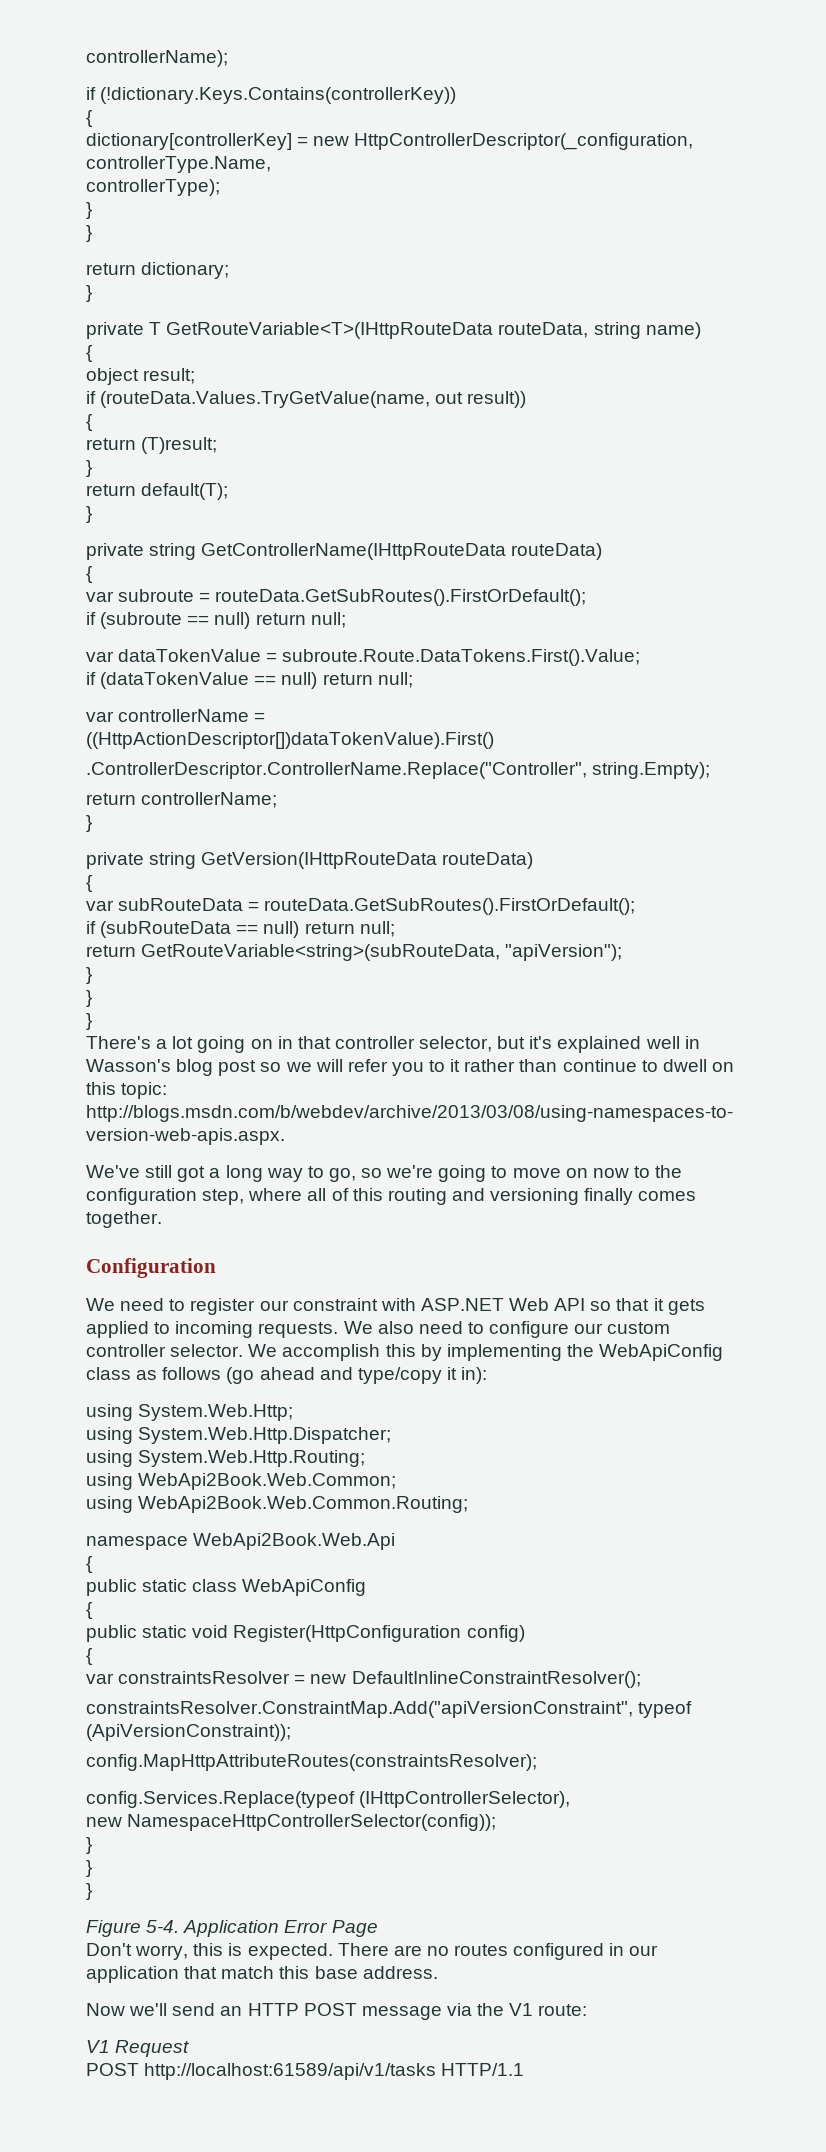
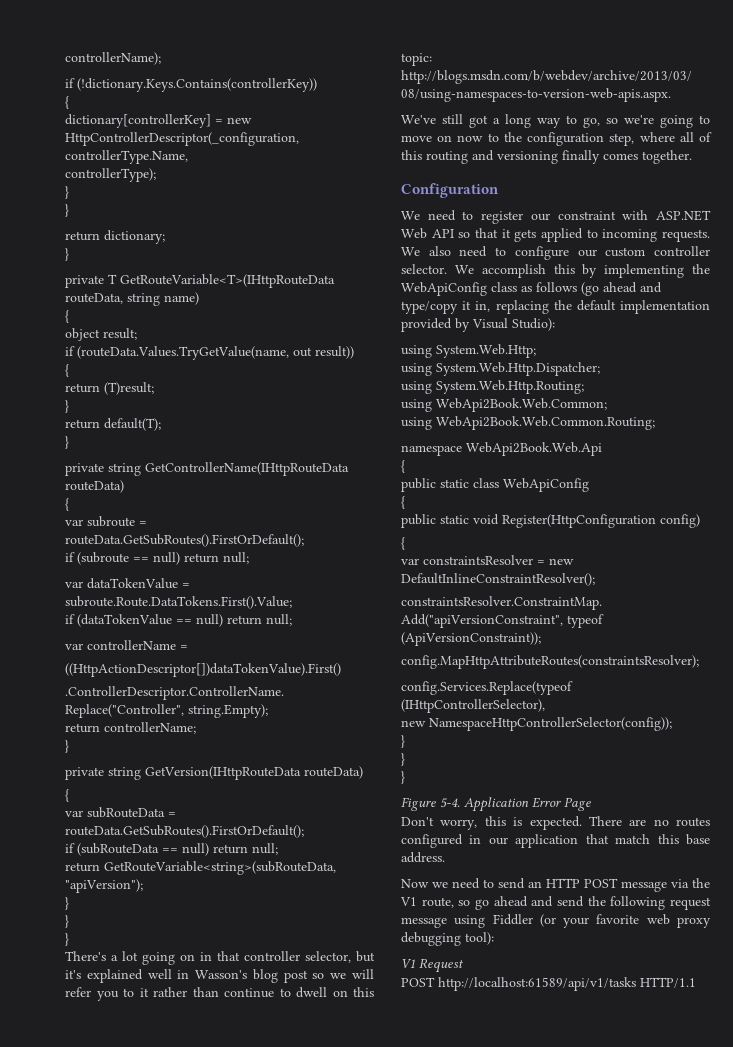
[461,1367,488,1384] in): -> [475,300,710,314] [401,318,555,332] in, replacing the default implementation provided by Visual Studio):
[129,2003,168,2016] we'll -> [432,878,494,889] we need to
[538,2004,588,2016] route: -> [421,896,711,910] [401,914,711,928] [401,932,494,946] route, so go ahead and send the following request message using Fiddler (or your favorite web proxy debugging tool):

